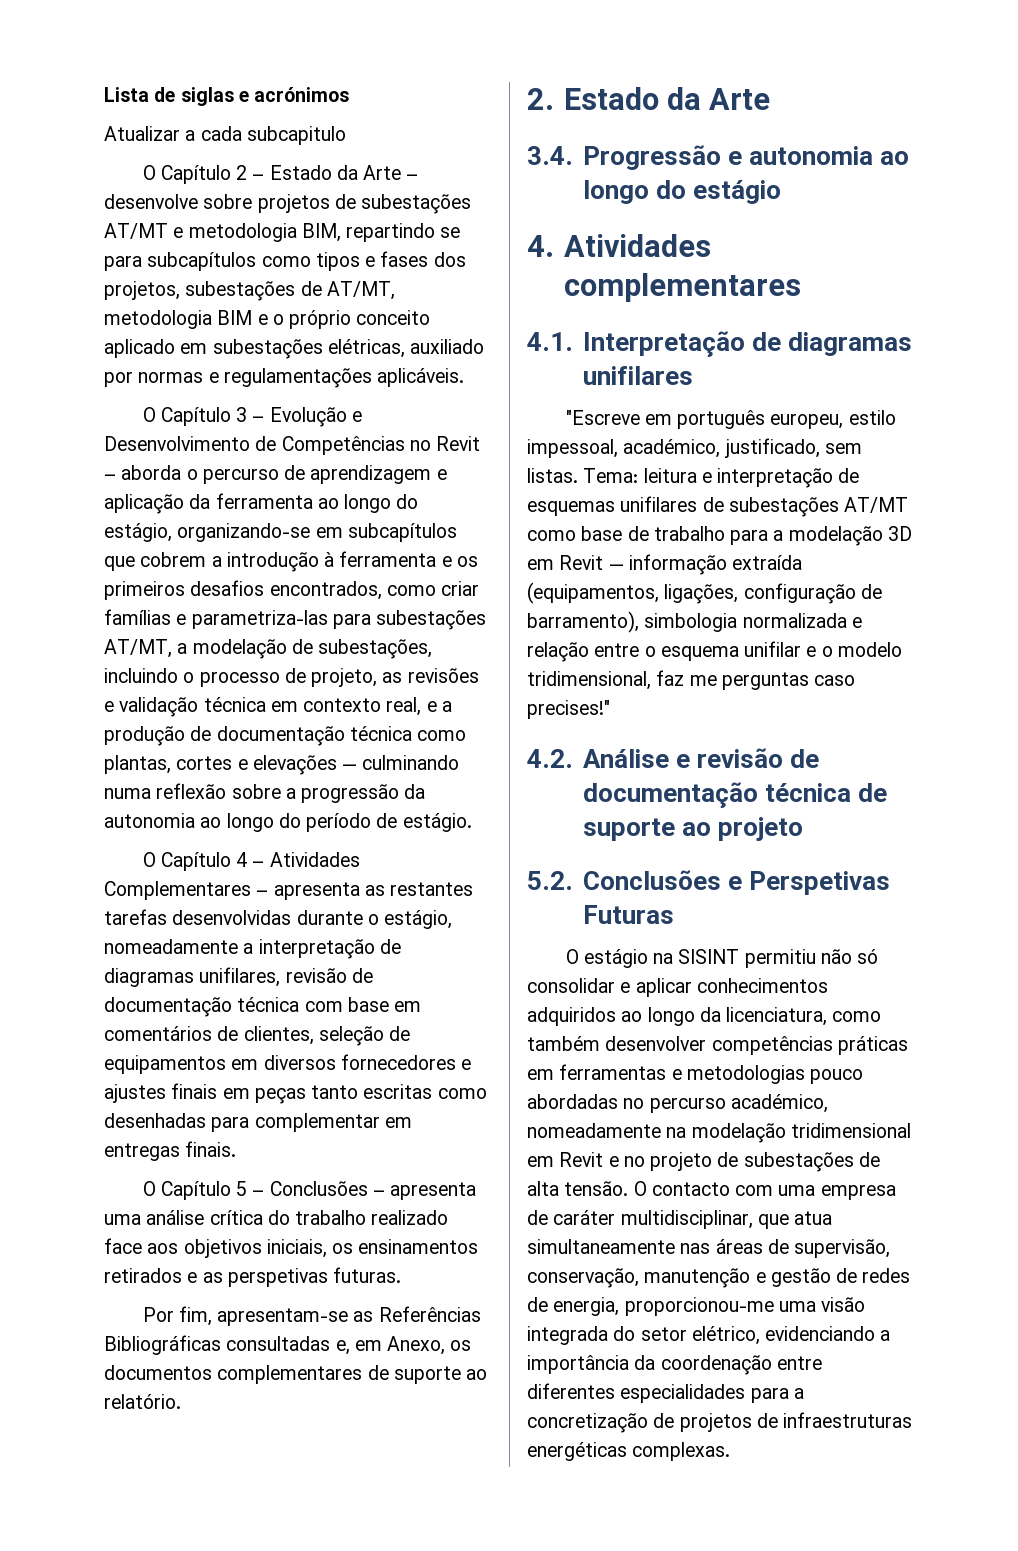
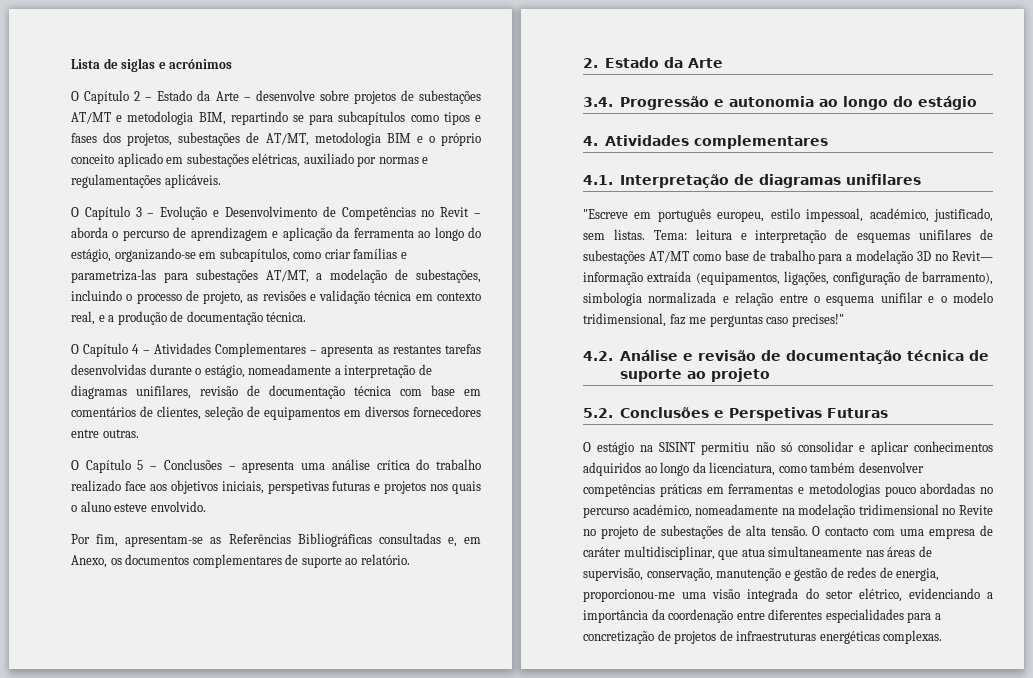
[104,126,346,145] // Atualizar a cada subcapitulo -> (233, 64) none
[347,523,457,542] [104,551,478,572] [104,580,382,600] subcapítulos que cobrem a introdução à ferramenta e os primeiros desafios encontrados, -> [219,248,290,262] subcapítulos,
[349,726,467,741] [104,755,460,775] [104,783,426,803] [104,813,472,832] técnica como plantas, cortes e elevações — culminando numa reflexão sobre a progressão da autonomia ao longo do período de estágio. -> [266,312,307,322] técnica.
[461,1059,472,1070] [104,1083,487,1104] [104,1113,412,1132] [104,1141,237,1161] e ajustes finais em peças tanto escritas como desenhadas para complementar em entregas finais. -> [71,429,139,438] entre outras.
[332,1239,479,1254] [104,1267,402,1287] os ensinamentos retirados e as perspetivas futuras. -> [267,481,481,494] [71,501,206,512] perspetivas futuras e projetos nos quais o aluno esteve envolvido.
[527,555,624,570] em Revit — -> [935,251,994,261] no Revit—
[527,1152,619,1167] em Revit e -> [942,505,993,515] no Revite

